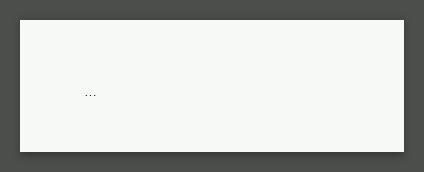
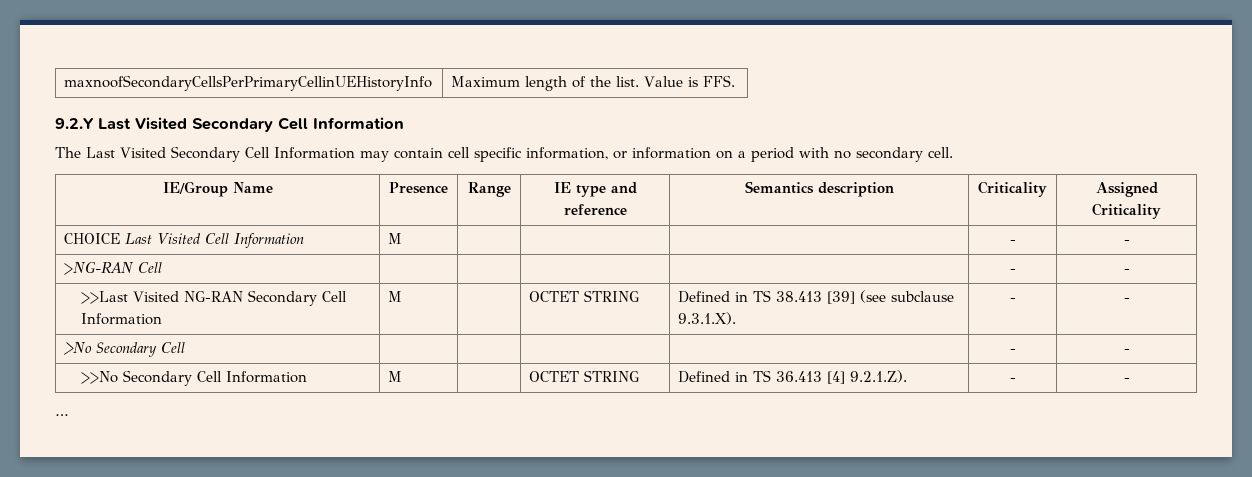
(84, 95) none -> [64,75,433,91] [451,75,736,91] [55,117,404,132] [55,146,953,162] [162,181,273,197] [389,182,448,194] [467,182,511,197] [553,182,637,197] [563,204,627,215] [744,181,894,197] [978,181,1047,197] [1095,182,1158,197] [1092,203,1161,219] [64,233,305,248] [388,233,403,244] [1009,239,1016,244] [1123,239,1130,244] [64,262,163,275] [1009,268,1016,273] [1123,268,1130,273] [81,290,348,306] [81,313,163,325] [388,291,403,302] [529,290,640,302] [678,290,955,304] [678,312,737,325] [1009,297,1016,302] [1123,297,1130,302] [64,342,186,357] [1009,348,1016,353] [1123,348,1130,353] [81,370,308,386] [388,371,403,382] [529,370,640,382] [678,370,908,384] [1009,377,1016,382] [1123,377,1130,382] maxnoofSecondaryCellsPerPrimaryCellinUEHistoryInfo | Maximum length of the list. Value is FFS. // 9.2.Y Last Visited Secondary Cell Information // The Last Visited Secondary Cell Information may contain cell specific information, or information on a period with no secondary cell. // IE/Group Name | Presence | Range | IE type and reference | Semantics description | Criticality | Assigned Criticality // CHOICE Last Visited Cell Information | M | | | | - | - // >NG-RAN Cell | | | | | - | - // >>Last Visited NG-RAN Secondary Cell Information | M | | OCTET STRING | Defined in TS 38.413 [39] (see subclause 9.3.1.X). | - | - // >No Secondary Cell | | | | | - | - // >>No Secondary Cell Information | M | | OCTET STRING | Defined in TS 36.413 [4] 9.2.1.Z). | - | - //

